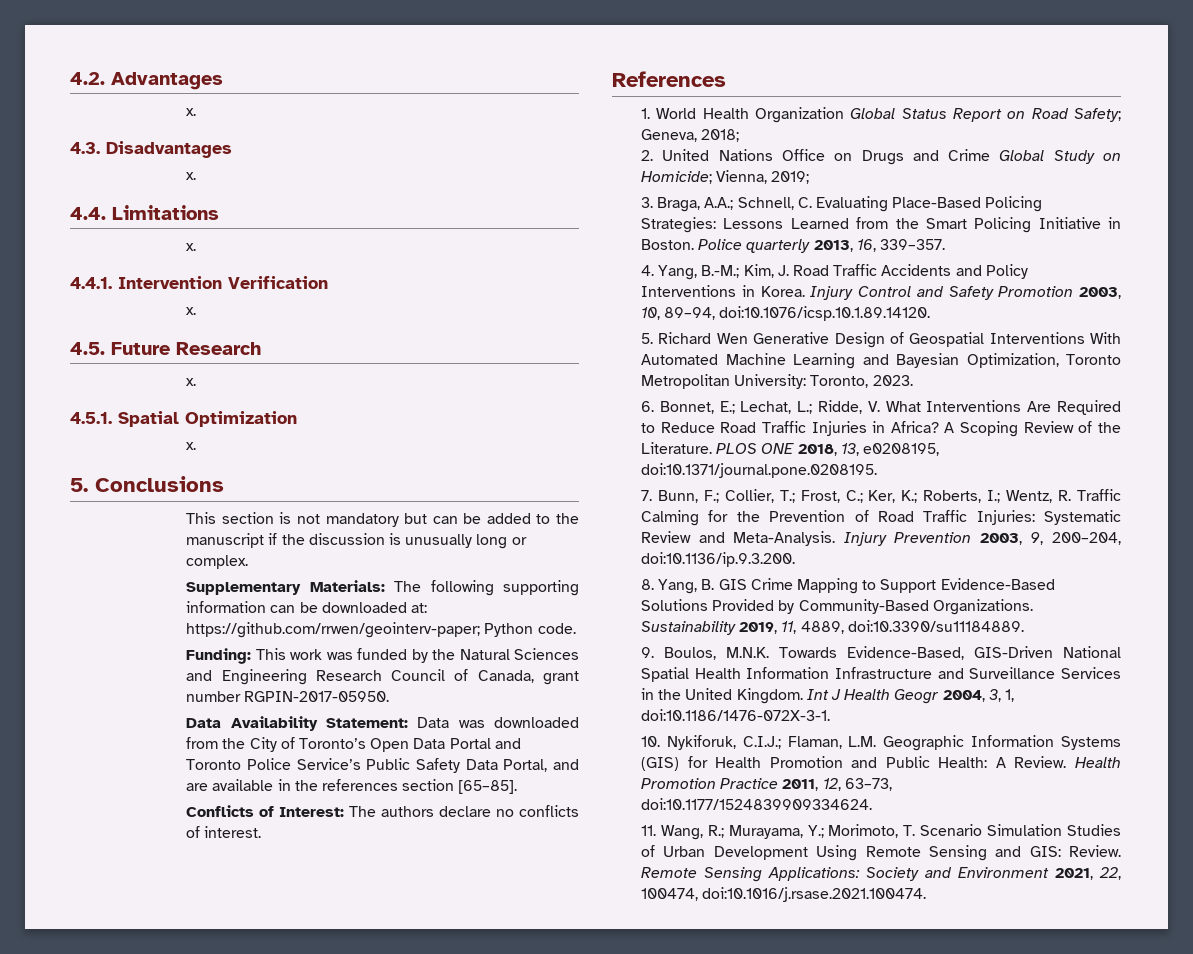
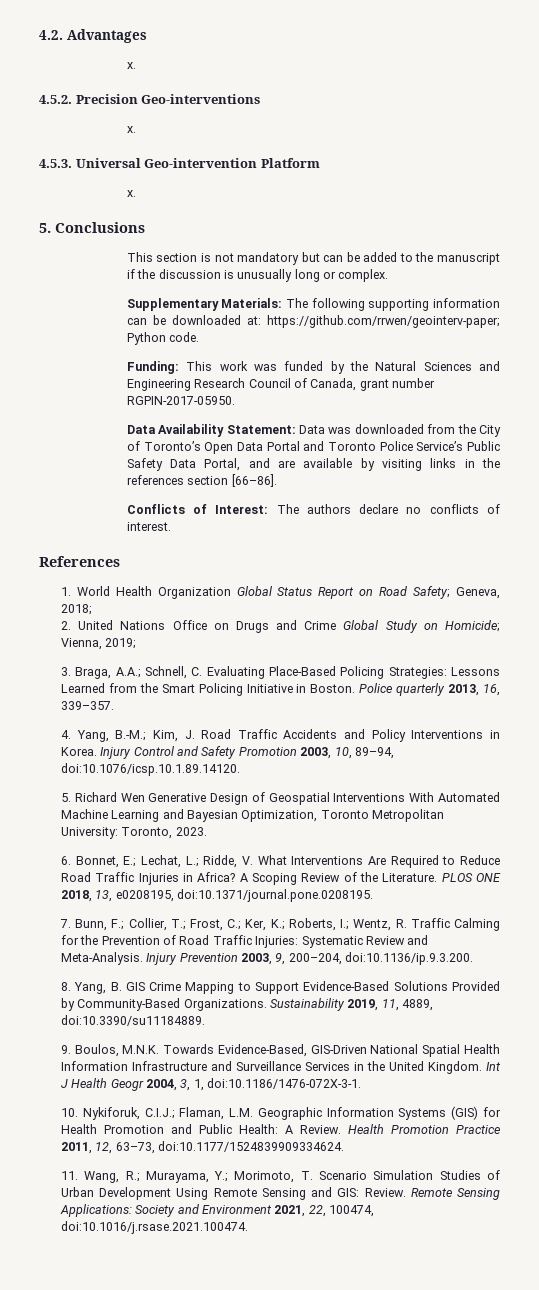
[70,141,232,158] [186,172,197,180] [70,205,219,220] [186,243,197,251] [70,276,328,289] [186,307,197,315] [70,342,261,355] [186,378,197,386] [70,411,297,427] 4.3. Disadvantages // x. // 4.4. Limitations // x. // 4.4.1. Intervention Verification // x. // 4.5. Future Research // x. // 4.5.1. Spatial Optimization -> [39,94,261,104] [126,126,136,133] [39,158,320,168] 4.5.2. Precision Geo-interventions // x. // 4.5.3. Universal Geo-intervention Platform
(274, 785) none -> [360,458,457,471] by visiting links
[458,780,518,794] [65–85]. -> [231,474,277,487] [66–86].

